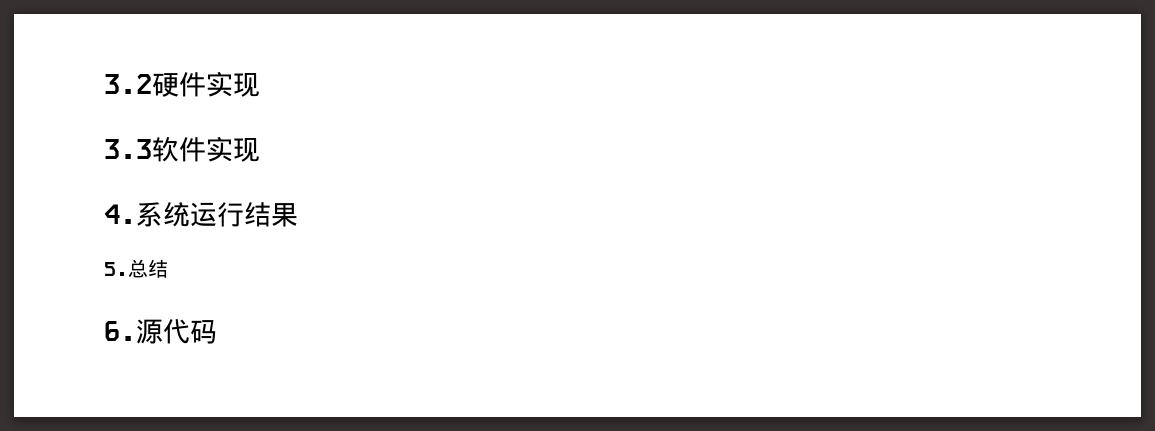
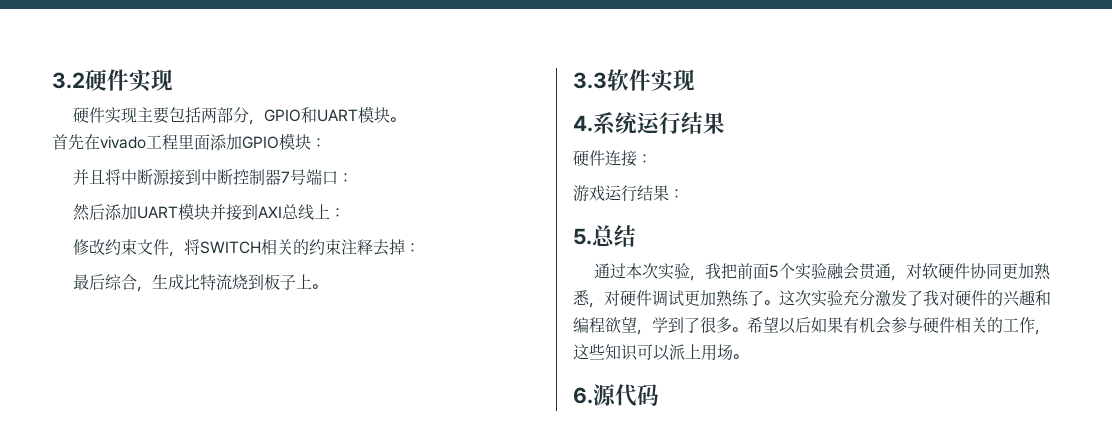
(260, 85) none -> [73,106,406,125] [52,133,326,150] [73,169,354,186] [73,203,346,221] [73,239,421,257] [73,274,328,292] // 硬件实现主要包括两部分，GPIO和UART模块。 // 首先在vivado工程里面添加GPIO模块： // 并且将中断源接到中断控制器7号端口： // 然后添加UART模块并接到AXI总线上： // 修改约束文件，将SWITCH相关的约束注释去掉： // 最后综合，生成比特流烧到板子上。
[104,259,168,278] 5.总结 -> [573,150,652,167] [573,185,684,202] [573,225,636,247] [594,263,1052,281] [573,290,1051,308] [573,316,1050,335] [573,344,748,361] 硬件连接： // 游戏运行结果： // 5.总结 // 通过本次实验，我把前面5个实验融会贯通，对软硬件协同更加熟悉，对硬件调试更加熟练了。这次实验充分激发了我对硬件的兴趣和编程欲望，学到了很多。希望以后如果有机会参与硬件相关的工作，这些知识可以派上用场。

